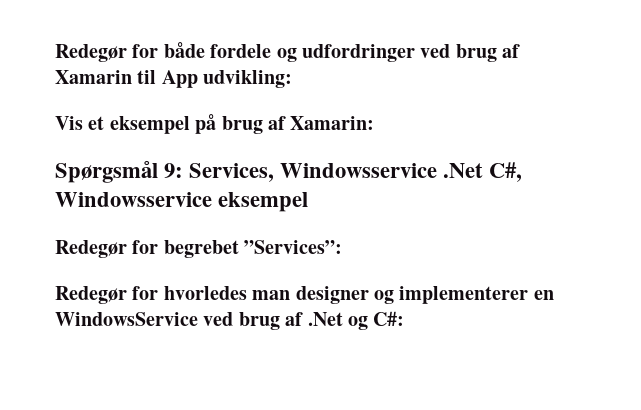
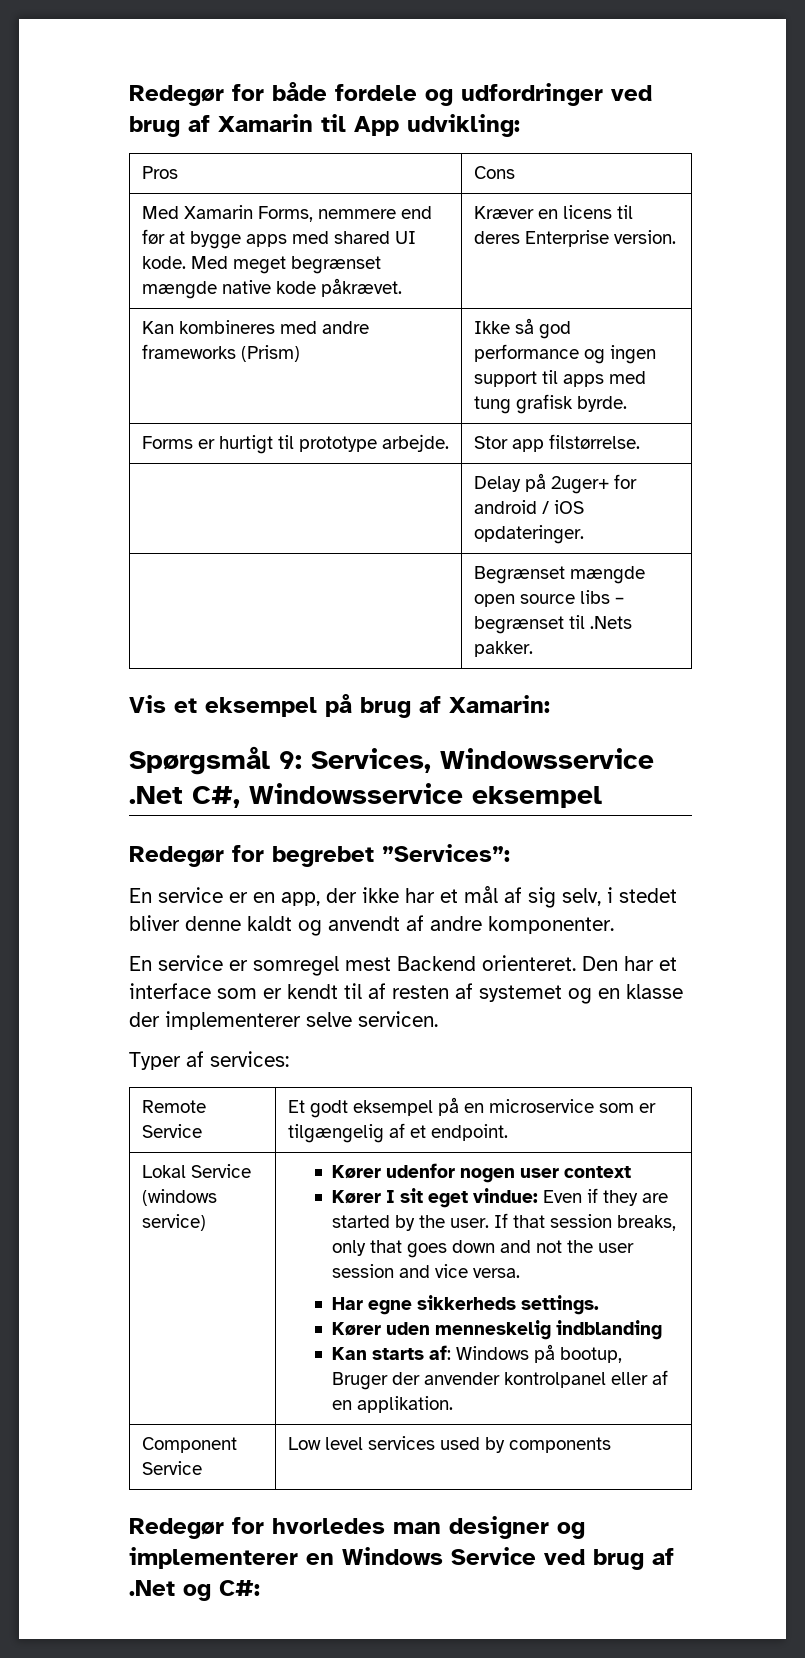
(293, 79) none -> [141,166,178,179] [473,166,515,179] [141,205,432,222] [141,229,416,249] [141,256,381,274] [141,278,402,299] [473,205,633,219] [473,230,676,247] [141,320,369,334] [141,344,300,362] [473,318,571,339] [473,344,656,364] [473,370,646,387] [473,394,627,414] [141,434,449,454] [473,434,640,452] [473,473,637,494] [473,500,584,514] [473,525,584,544] [473,566,645,584] [473,590,624,607] [473,615,632,634] [473,641,533,657] // Pros | Cons // Med Xamarin Forms, nemmere end før at bygge apps med shared UI kode. Med meget begrænset mængde native kode påkrævet. | Kræver en licens til deres Enterprise version. // Kan kombineres med andre frameworks (Prism) | Ikke så god performance og ingen support til apps med tung grafisk byrde. // Forms er hurtigt til prototype arbejde. | Stor app filstørrelse. // | Delay på 2uger+ for android / iOS opdateringer. // | Begrænset mængde open source libs – begrænset til .Nets pakker.
(343, 247) none -> [129,886,677,908] [129,915,614,936] [129,955,677,976] [129,983,683,1004] [129,1011,438,1030] [129,1051,289,1070] [141,1100,206,1113] [141,1124,202,1138] [287,1097,656,1118] [287,1123,508,1143] [141,1164,251,1178] [141,1189,217,1206] [141,1214,206,1231] [331,1163,631,1183] [331,1188,668,1208] [331,1213,676,1231] [331,1240,634,1258] [331,1264,520,1278] [331,1295,599,1315] [331,1320,662,1340] [331,1344,622,1363] [331,1370,668,1390] [331,1396,453,1413] [141,1437,237,1453] [141,1461,202,1475] [287,1436,611,1453] // En service er en app, der ikke har et mål af sig selv, i stedet bliver denne kaldt og anvendt af andre komponenter. // En service er somregel mest Backend orienteret. Den har et interface som er kendt til af resten af systemet og en klasse der implementerer selve servicen. // Typer af services: // Remote Service | Et godt eksempel på en microservice som er tilgængelig af et endpoint. // Lokal Service (windows service) | Kører udenfor nogen user context // Kører I sit eget vindue: Even if they are started by the user. If that session breaks, only that goes down and not the user session and vice versa. // Har egne sikkerheds settings. // Kører uden menneskelig indblanding // Kan starts af: Windows på bootup, Bruger der anvender kontrolpanel eller af en applikation. // Component Service | Low level services used by components
[55,312,198,326] WindowsService -> [342,1547,536,1565] Windows Service

